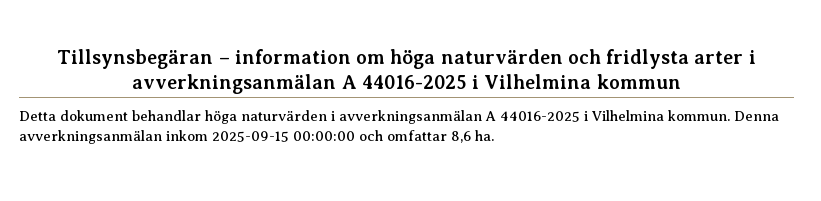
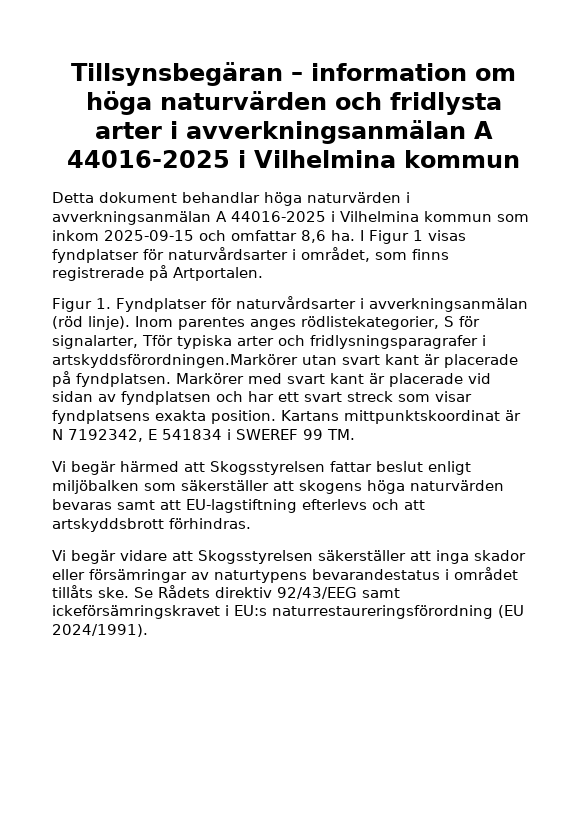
[668,110,779,121] [19,130,162,144] kommun. Denna avverkningsanmälan -> [424,211,529,222] kommun som
[293,131,355,141] 00:00:00 -> (194, 235) none
(494, 135) none -> [360,230,466,244] [52,247,449,263] [52,265,263,281] [52,296,528,312] [52,316,480,330] [52,335,486,349] [52,354,518,368] [52,371,491,387] [52,391,472,405] [52,410,521,424] [52,429,355,442] [52,461,471,475] [52,480,504,494] [52,499,425,513] [52,518,251,532] [52,550,526,564] [52,567,518,583] [52,585,400,599] [52,605,524,619] [52,624,148,637] I Figur 1 visas fyndplatser för naturvårdsarter i området, som finns registrerade på Artportalen. // Figur 1. Fyndplatser för naturvårdsarter i avverkningsanmälan (röd linje). Inom parentes anges rödlistekategorier, S för signalarter, Tför typiska arter och fridlysningsparagrafer i artskyddsförordningen.Markörer utan svart kant är placerade på fyndplatsen. Markörer med svart kant är placerade vid sidan av fyndplatsen och har ett svart streck som visar fyndplatsens exakta position. Kartans mittpunktskoordinat är N 7192342, E 541834 i SWEREF 99 TM. // Vi begär härmed att Skogsstyrelsen fattar beslut enligt miljöbalken som säkerställer att skogens höga naturvärden bevaras samt att EU-lagstiftning efterlevs och att artskyddsbrott förhindras. // Vi begär vidare att Skogsstyrelsen säkerställer att inga skador eller försämringar av naturtypens bevarandestatus i området tillåts ske. Se Rådets direktiv 92/43/EEG samt ickeförsämringskravet i EU:s naturrestaureringsförordning (EU 2024/1991).

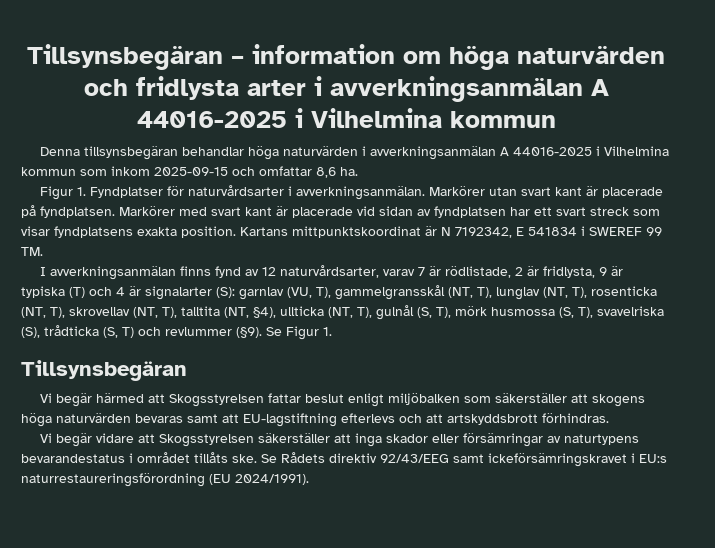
[52,192,177,203] Detta dokument -> [40,146,179,160] Denna tillsynsbegäran
[360,230,466,244] [52,247,449,263] [52,265,263,281] I Figur 1 visas fyndplatser för naturvårdsarter i området, som finns registrerade på Artportalen. -> (358, 171) none
[368,298,528,312] [52,316,480,330] [52,335,486,349] [52,354,298,368] avverkningsanmälan (röd linje). Inom parentes anges rödlistekategorier, S för signalarter, Tför typiska arter och fridlysningsparagrafer i artskyddsförordningen.Markörer -> [296,186,486,200] avverkningsanmälan. Markörer
[216,391,243,402] och -> (506, 212) none
(355, 434) none -> [40,265,624,280] [21,285,657,300] [21,305,664,320] [21,325,332,340] [21,360,187,381] // I avverkningsanmälan finns fynd av 12 naturvårdsarter, varav 7 är rödlistade, 2 är fridlysta, 9 är typiska (T) och 4 är signalarter (S): garnlav (VU, T), gammelgransskål (NT, T), lunglav (NT, T), rosenticka (NT, T), skrovellav (NT, T), talltita (NT, §4), ullticka (NT, T), gulnål (S, T), mörk husmossa (S, T), svavelriska (S), trådticka (S, T) och revlummer (§9). Se Figur 1. // Tillsynsbegäran

